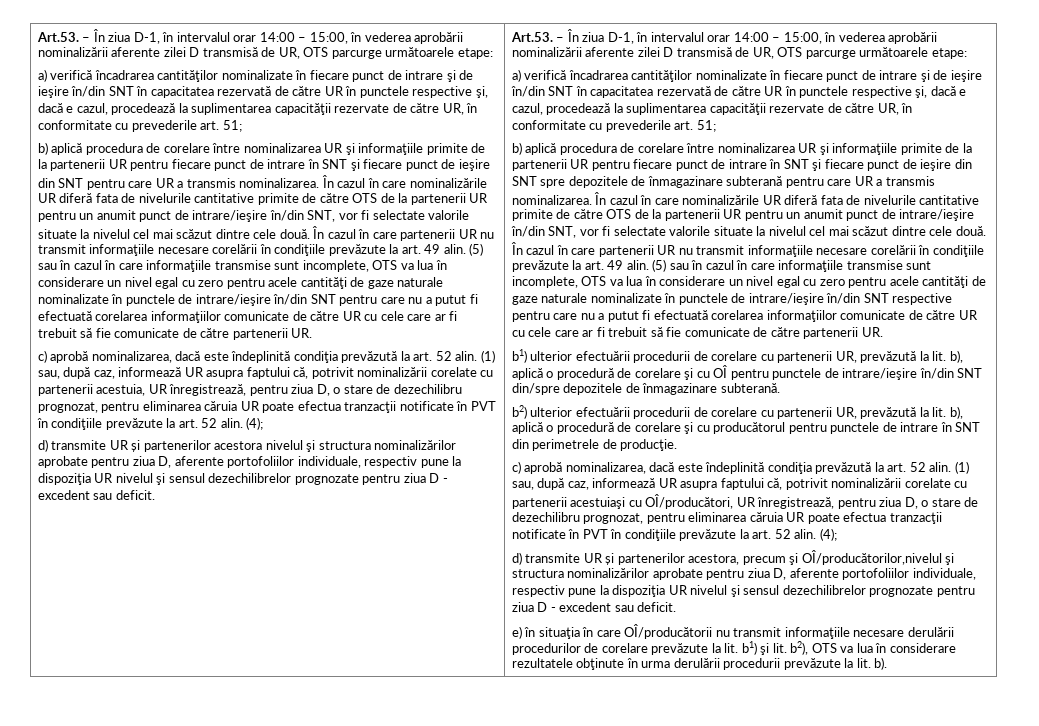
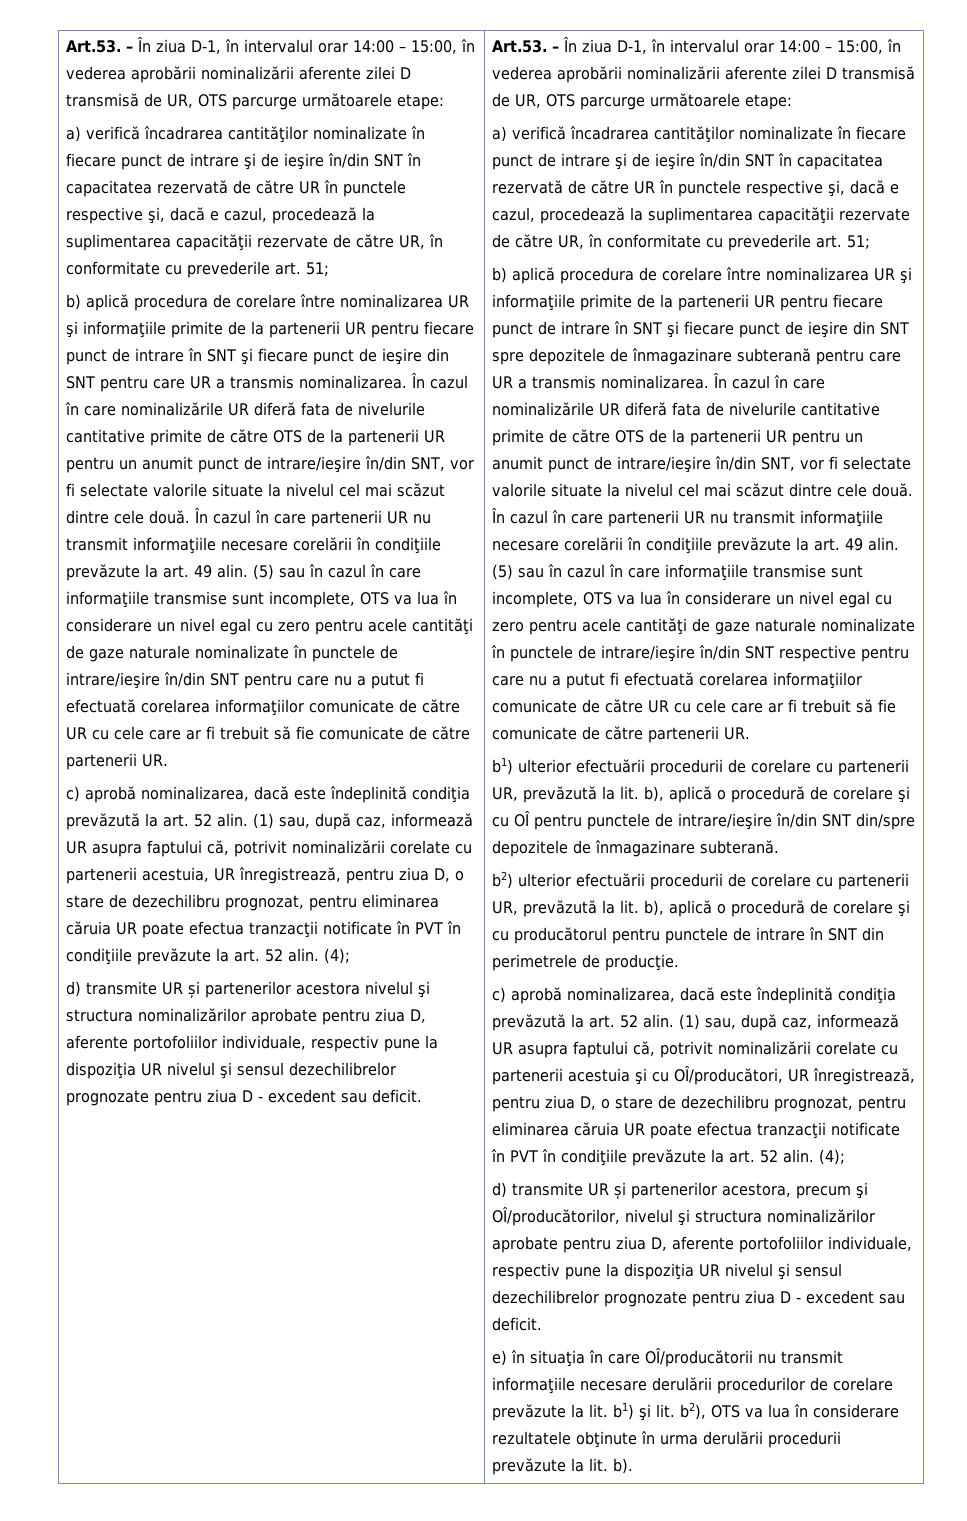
[570,497,626,509] acestuiaşi -> [567,1068,647,1085] acestuia şi
[801,550,942,565] OÎ/producătorilor,nivelul -> [491,1207,673,1226] OÎ/producătorilor, nivelul

